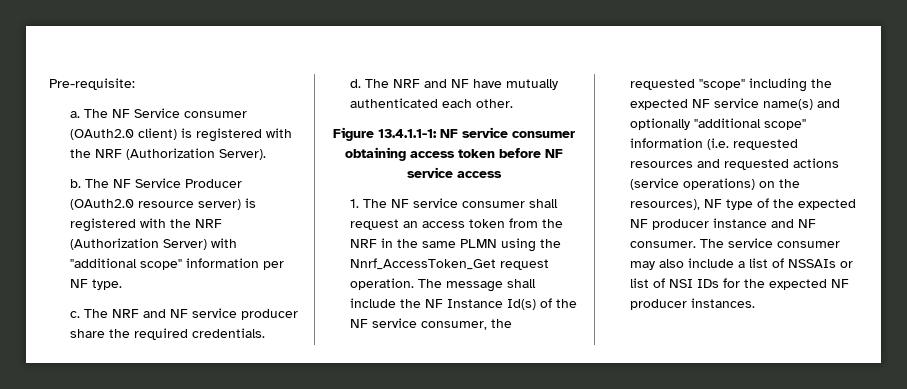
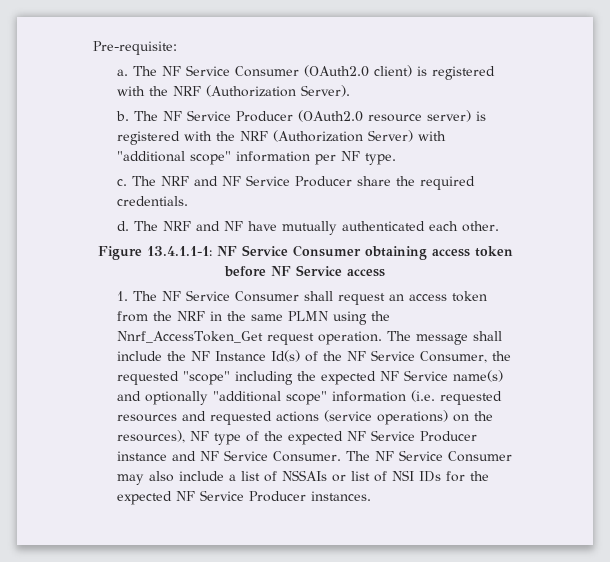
[183,111,247,118] consumer -> [234,66,299,77] Consumer
[191,308,298,320] service producer -> [245,175,352,187] Service Producer
[461,127,575,138] service consumer -> [241,245,361,257] Service Consumer
[406,167,453,178] service -> [296,265,342,276] Service
[412,198,525,208] service consumer -> [185,290,299,302] Service Consumer
[371,318,487,330] service consumer, -> [370,350,487,363] Service Consumer,
[713,98,759,108] service -> [403,370,448,381] Service
[651,219,709,230] producer -> [370,430,477,442] Service Producer
[629,238,840,248] consumer. The service consumer -> [223,450,512,462] Service Consumer. The NF Service Consumer
[629,299,687,310] producer -> [199,490,306,502] Service Producer

